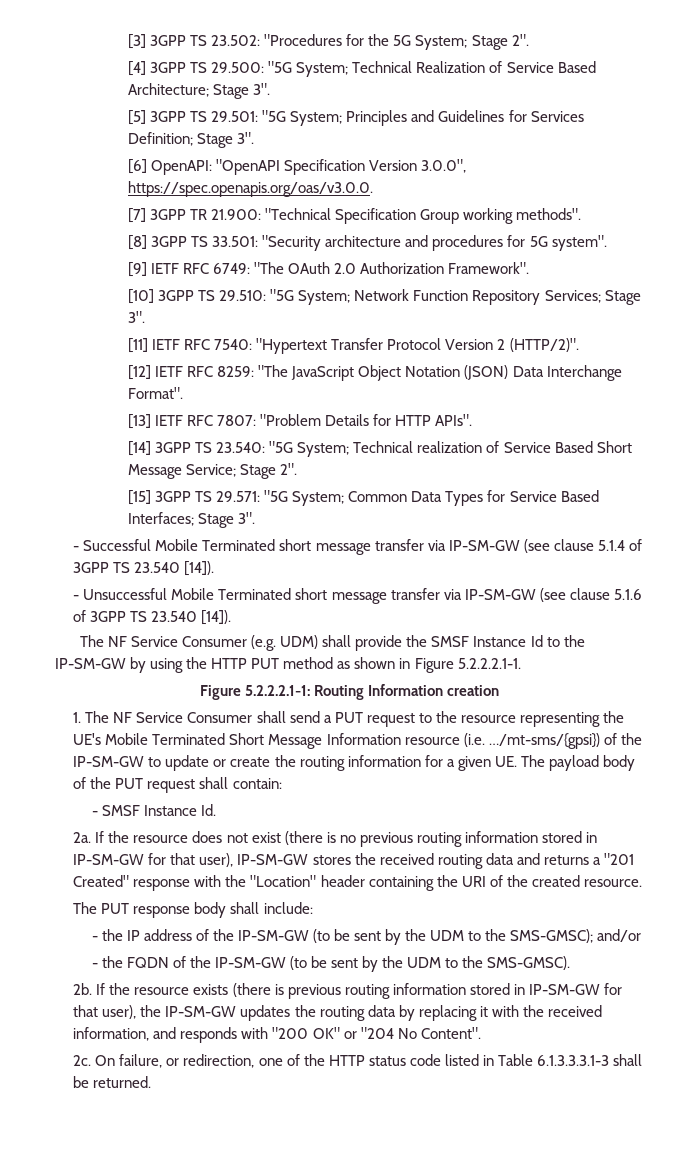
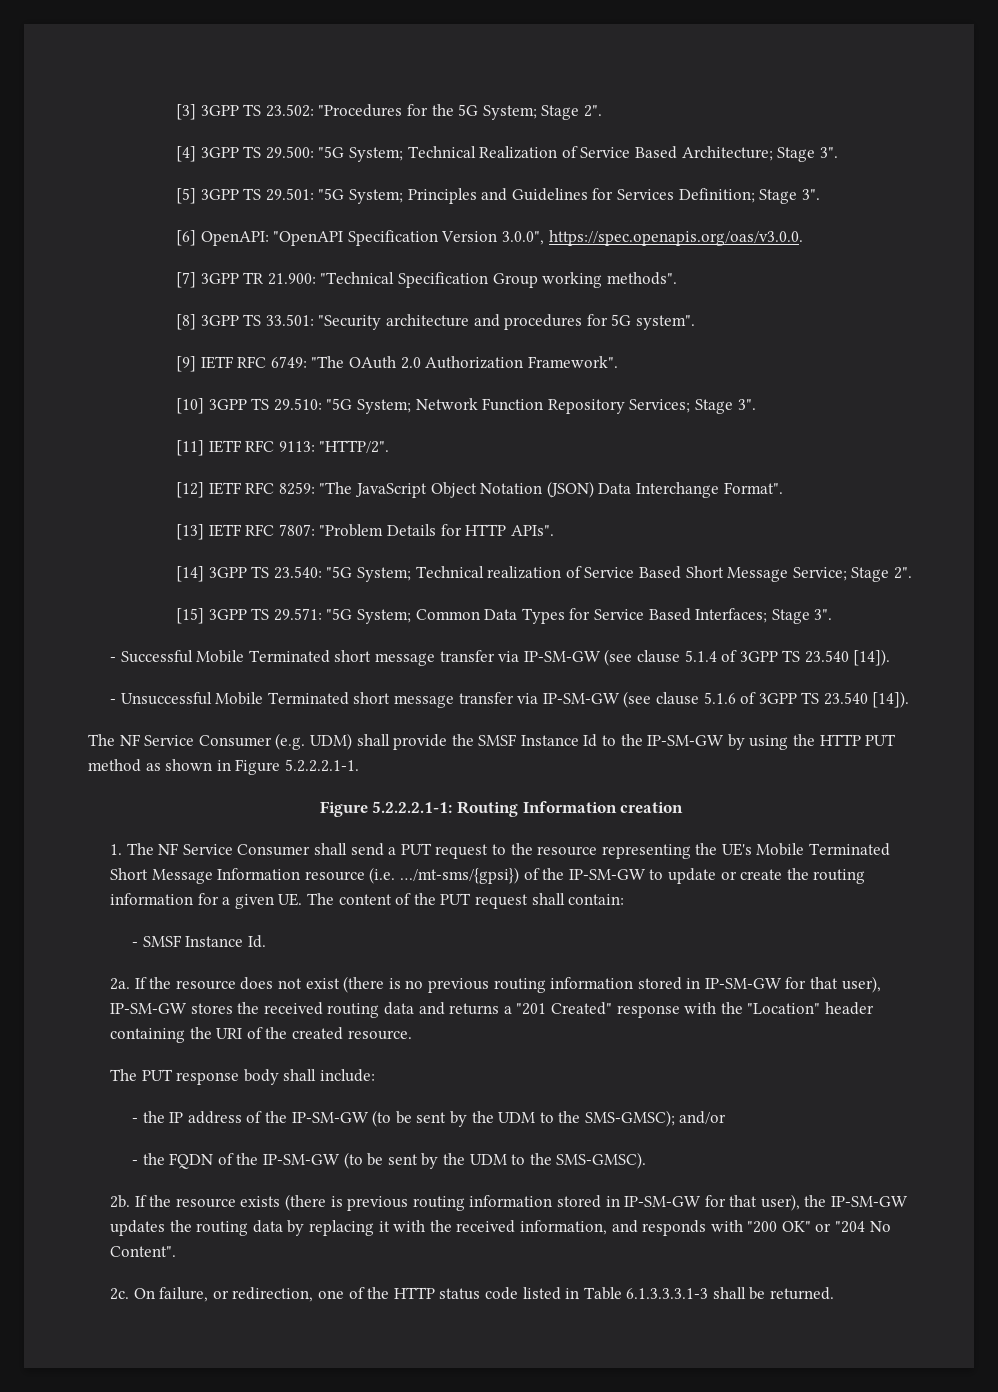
[214,338,579,354] 7540: "Hypertext Transfer Protocol Version 2 (HTTP/2)". -> [278,440,390,453] 9113: "HTTP/2".
[548,755,635,771] payload body -> [338,894,392,905] content

